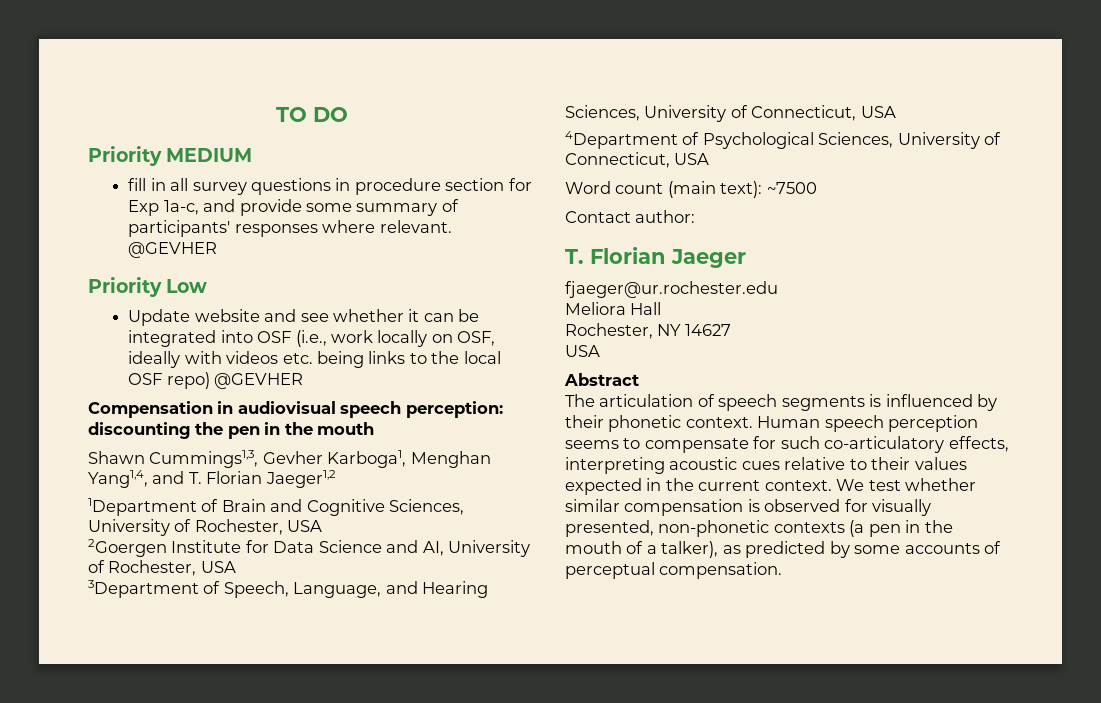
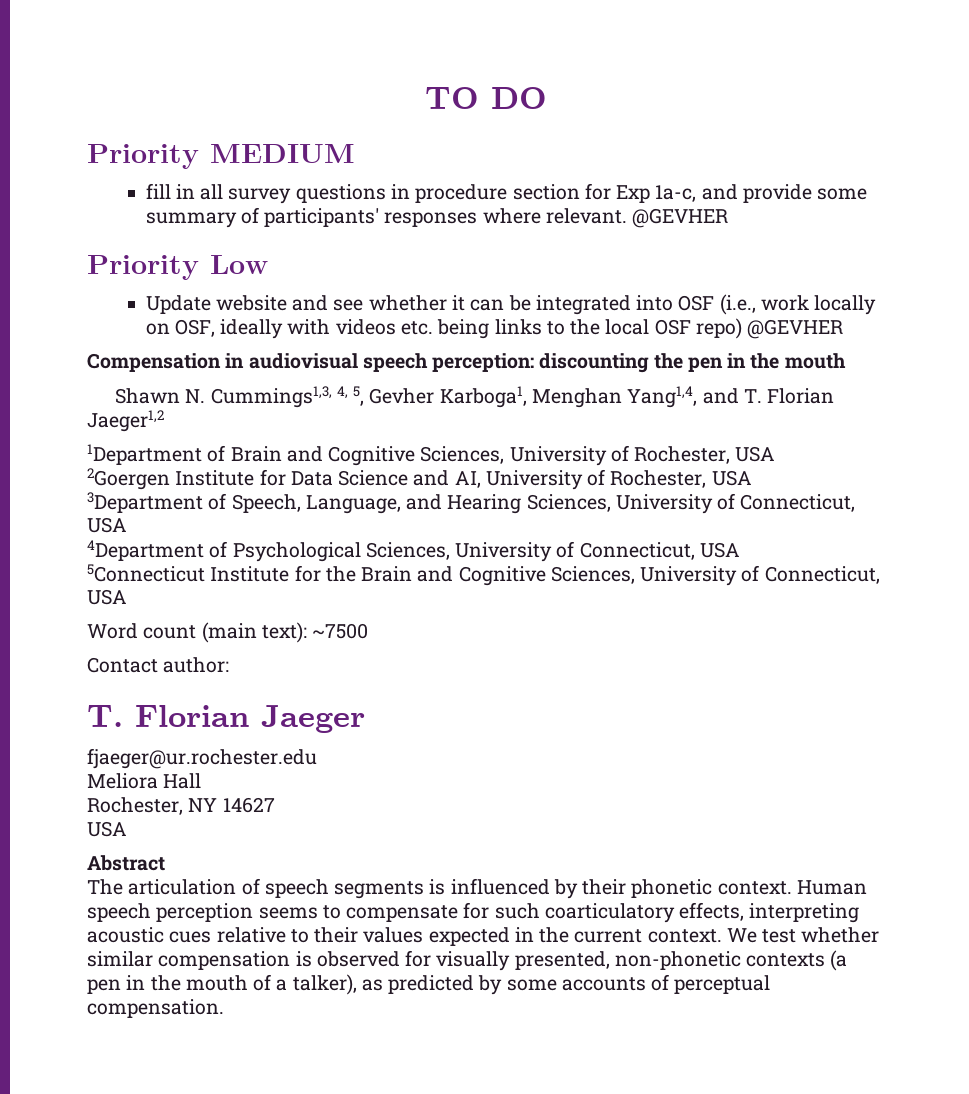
[149,450,259,468] Cummings1,3, -> [185,386,365,408] N. Cummings1,3, 4, 5,
(710, 159) none -> [87,564,880,586] [87,589,127,605] // 5Connecticut Institute for the Brain and Cognitive Sciences, University of Connecticut, USA
[824,436,945,453] co-articulatory -> [544,903,675,923] coarticulatory

